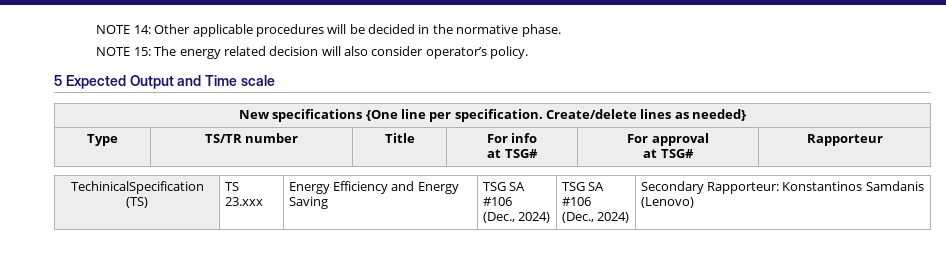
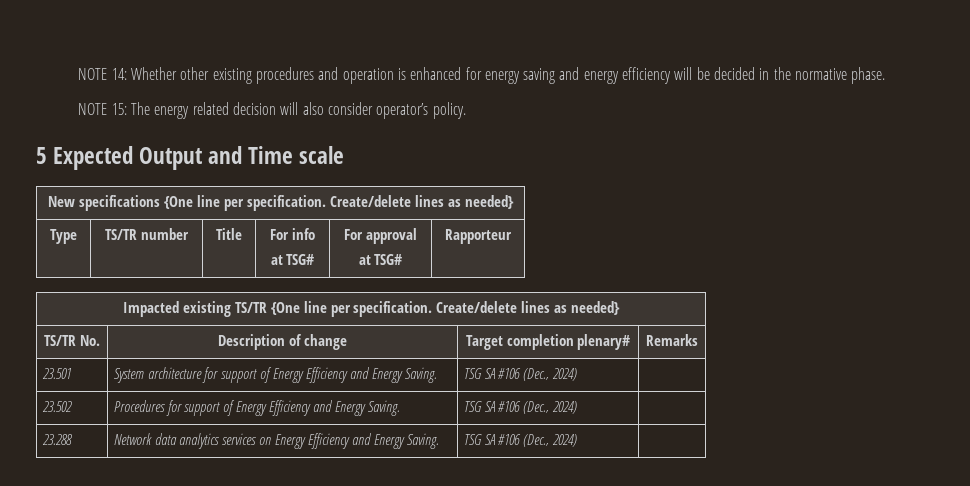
[154,24,324,37] Other applicable procedures -> [130,67,672,84] Whether other existing procedures and operation is enhanced for energy saving and energy efficiency
[70,181,204,194] [126,197,148,208] [224,182,239,191] [224,197,263,206] [288,181,459,194] [288,196,328,209] [482,182,525,191] [482,197,512,206] [482,212,550,223] [561,182,604,191] [561,197,591,206] [561,212,629,223] [640,181,924,194] [640,197,694,208] TechinicalSpecification (TS) | TS 23.xxx | Energy Efficiency and Energy Saving | TSG SA #106 // (Dec., 2024) | TSG SA #106 // (Dec., 2024) | Secondary Rapporteur: Konstantinos Samdanis (Lenovo) -> [122,301,621,317] [44,335,100,346] [218,334,347,350] [465,334,631,350] [646,334,698,346] [41,368,72,379] [113,367,437,383] [463,368,578,381] [41,401,72,412] [113,400,400,416] [463,401,578,414] [41,434,73,445] [113,433,439,449] [463,434,578,447] Impacted existing TS/TR {One line per specification. Create/delete lines as needed} // TS/TR No. | Description of change | Target completion plenary# | Remarks // 23.501 | System architecture for support of Energy Efficiency and Energy Saving. | TSG SA #106 (Dec., 2024) | // 23.502 | Procedures for support of Energy Efficiency and Energy Saving. | TSG SA #106 (Dec., 2024) | // 23.288 | Network data analytics services on Energy Efficiency and Energy Saving. | TSG SA #106 (Dec., 2024) |

